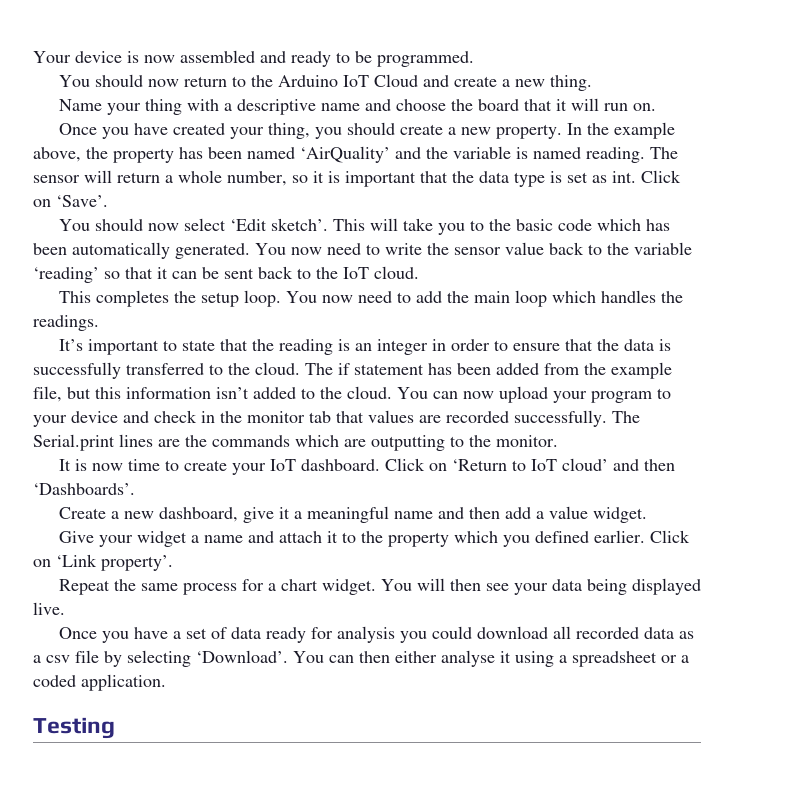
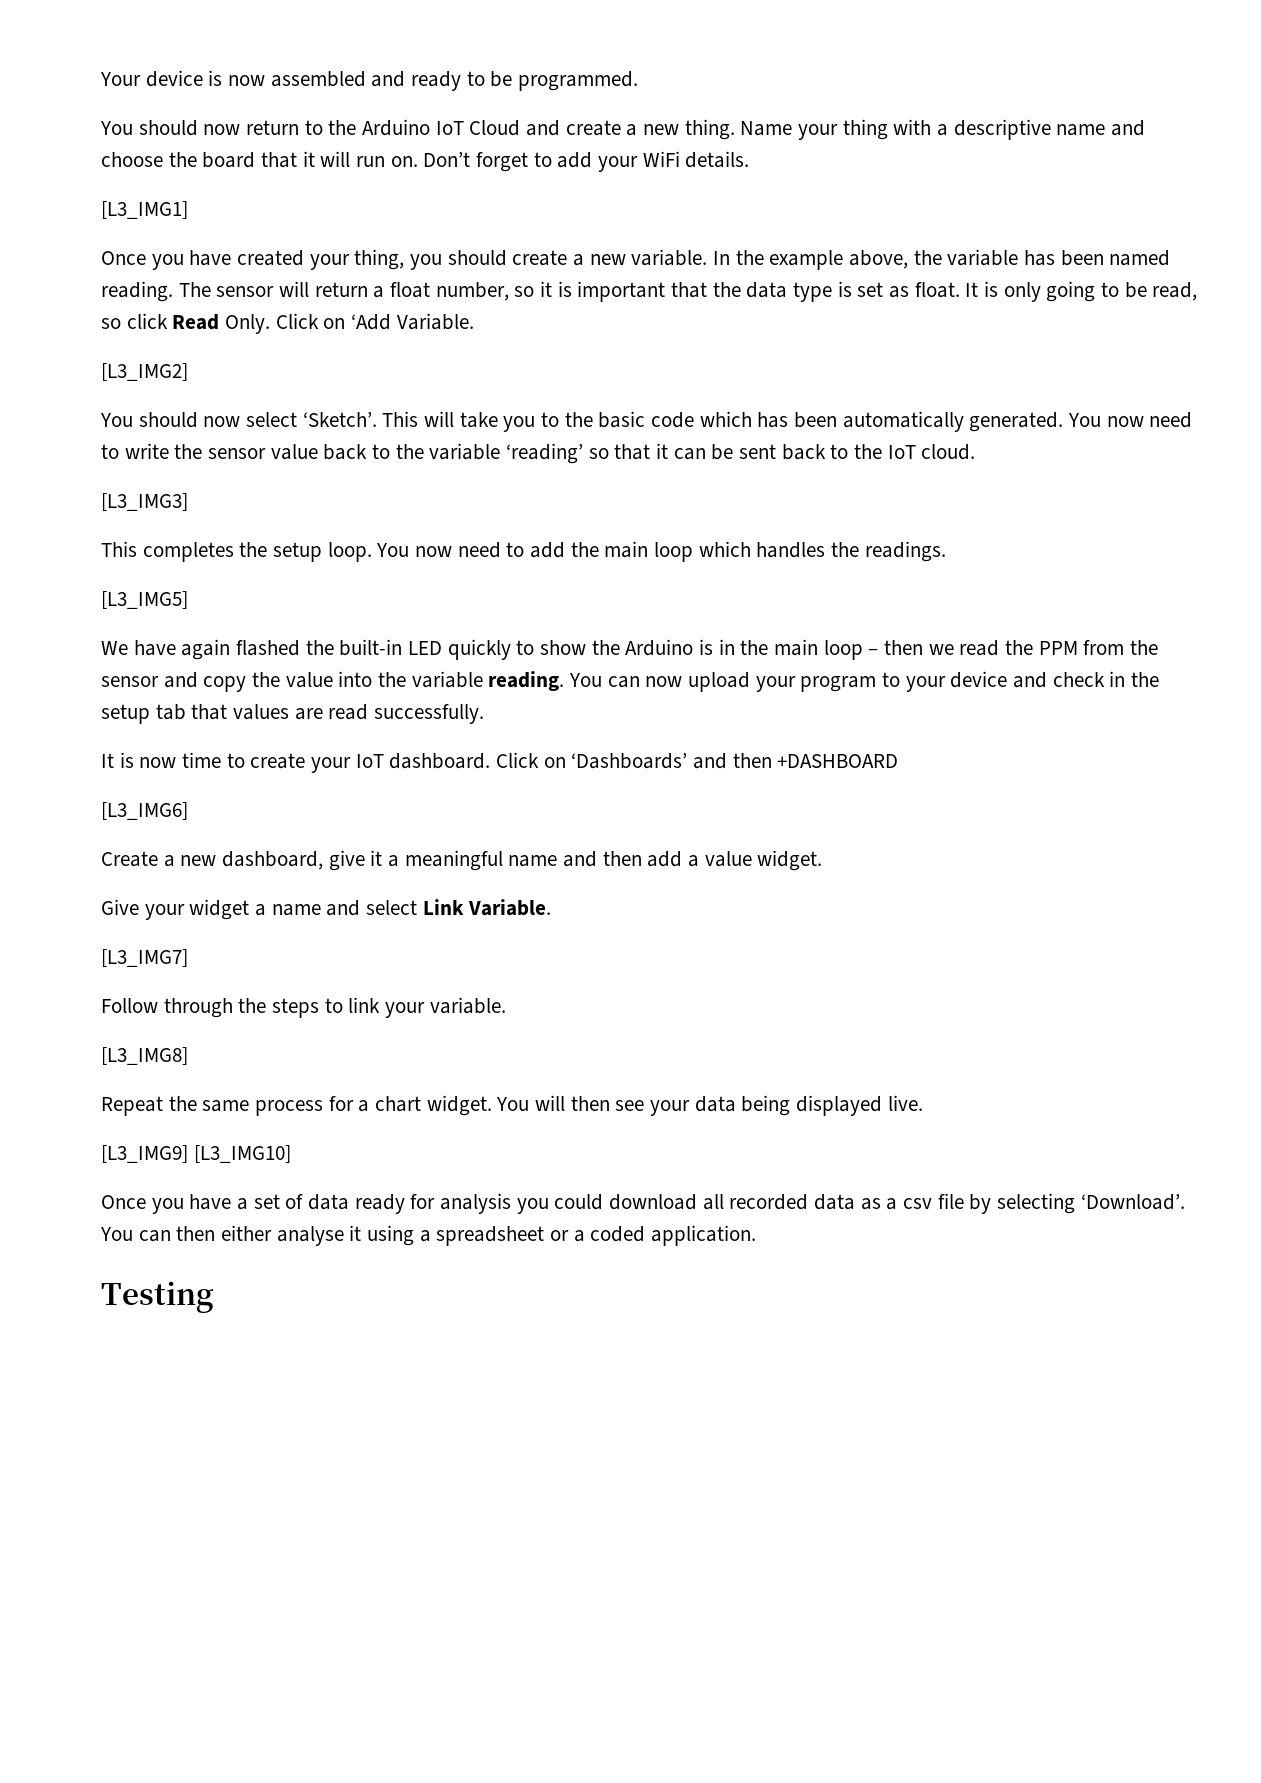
(592, 83) // -> (735, 129) none
(656, 107) none -> [423,151,750,172] [101,201,188,219] Don’t forget to add your WiFi details. // [L3_IMG1]
[495,124,562,139] property. -> [631,249,708,266] variable.
[113,148,174,163] property -> [947,249,1019,266] variable
[300,146,581,163] ‘AirQuality’ and the variable is named -> (1171, 258) none
[178,170,222,183] whole -> [390,282,431,298] float
[612,170,681,183] [33,195,108,207] int. Click on ‘Save’. -> [914,281,1198,302] [101,313,474,334] [101,363,188,381] float. It is only going to be read, so click Read Only. Click on ‘Add Variable. // [L3_IMG2]
[229,218,328,231] ‘Edit sketch’. -> [302,412,377,427] ‘Sketch’.
(419, 272) none -> [101,493,188,511] // [L3_IMG3]
[58,339,671,355] [33,362,672,379] [33,386,392,402] It’s important to state that the reading is an integer in order to ensure that the data is successfully transferred to the cloud. The if statement has been added from the example file, but this information isn’t added to the cloud. -> [101,591,188,609] [101,639,1159,660] [101,671,565,692] [L3_IMG5] // We have again flashed the built-in LED quickly to show the Arduino is in the main loop – then we read the PPM from the sensor and copy the value into the variable reading.
[247,411,305,423] monitor -> [101,704,150,724] setup
[446,411,509,423] recorded -> [328,704,369,720] read
[612,411,640,423] [33,434,558,451] The Serial.print lines are the commands which are outputting to the monitor. -> (485, 714) none
[451,458,675,471] [33,483,135,495] ‘Return to IoT cloud’ and then ‘Dashboards’. -> [571,753,899,769] [101,802,188,820] ‘Dashboards’ and then +DASHBOARD // [L3_IMG6]
[278,530,690,547] [33,554,173,571] attach it to the property which you defined earlier. Click on ‘Link property’. -> [366,899,552,916] [101,949,188,967] [101,997,506,1018] [101,1047,188,1065] select Link Variable. // [L3_IMG7] // Follow through the steps to link your variable. // [L3_IMG8]
(65, 608) none -> [101,1145,291,1163] // [L3_IMG9] [L3_IMG10]

